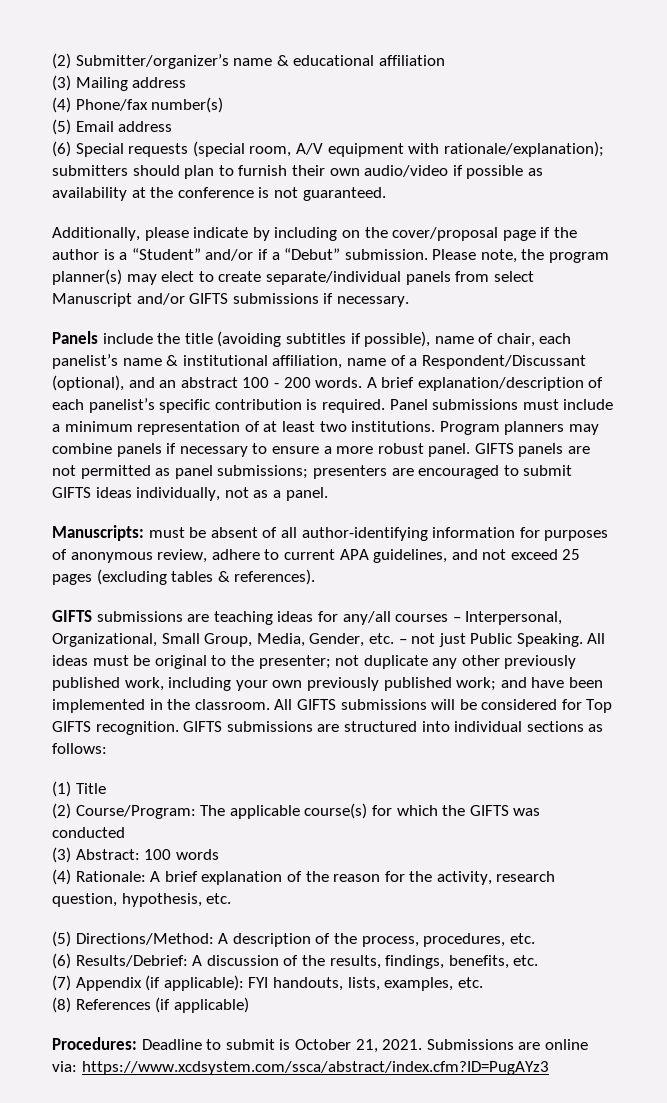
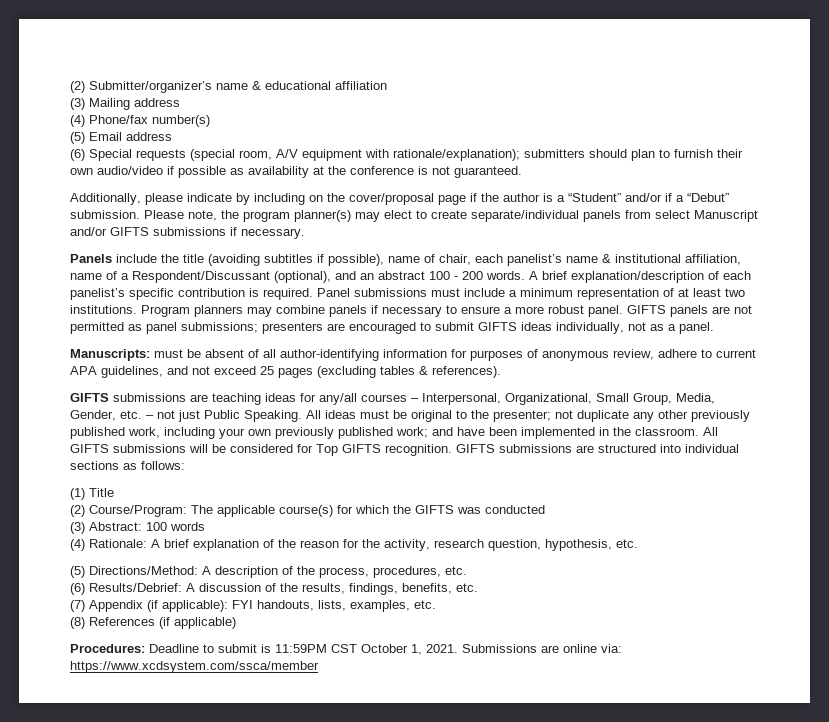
[294,1039,378,1053] October 21, -> [275,644,422,655] 11:59PM CST October 1,
[81,1061,549,1075] https://www.xcdsystem.com/ssca/abstract/index.cfm?ID=PugAYz3 -> [70,661,319,673] https://www.xcdsystem.com/ssca/member

